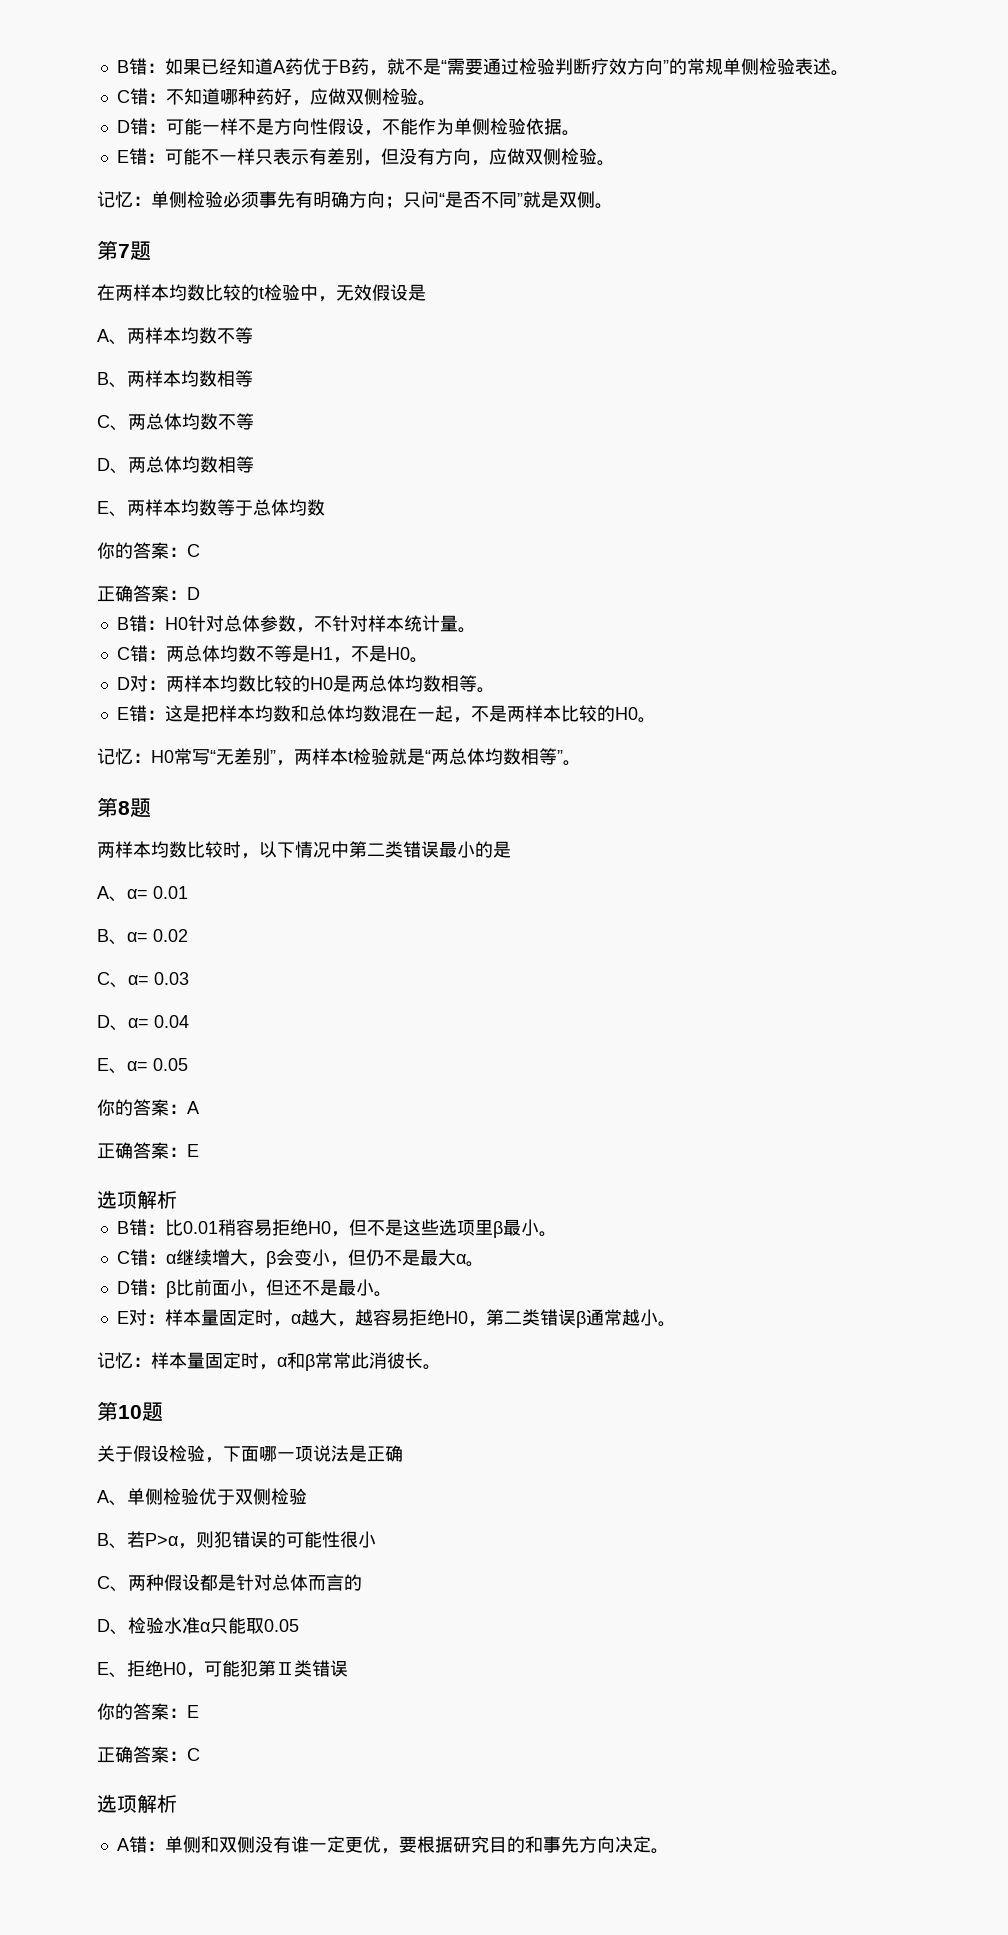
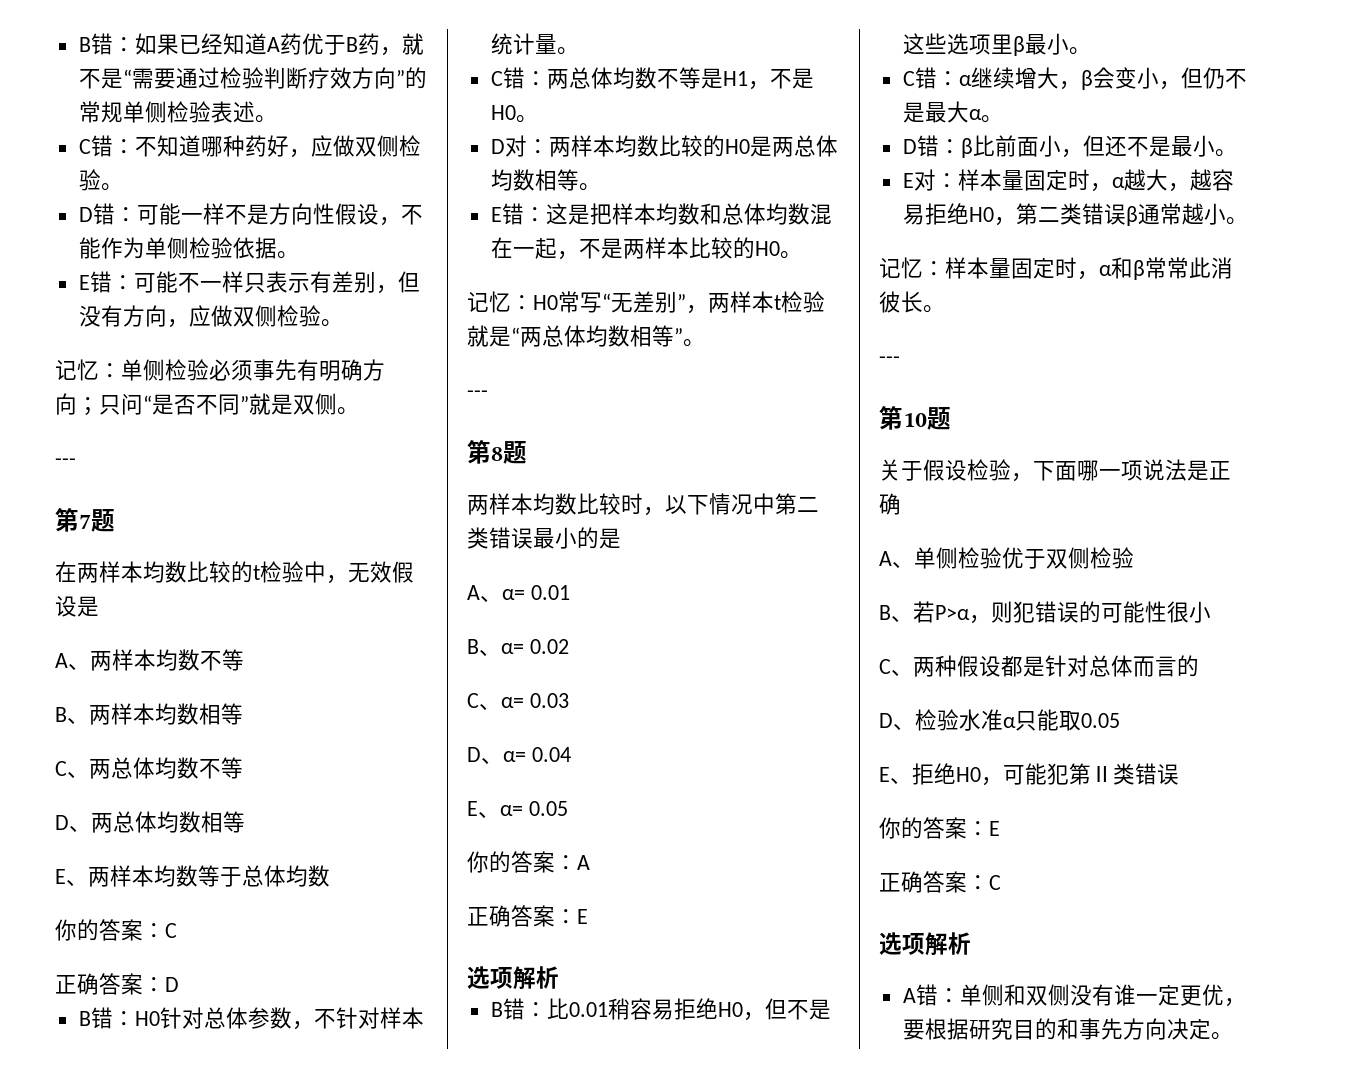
(613, 206) none -> [55,458,76,466] // ---
(581, 763) none -> [467,390,488,398] // ---
(441, 1367) none -> [879,356,900,364] // ---

